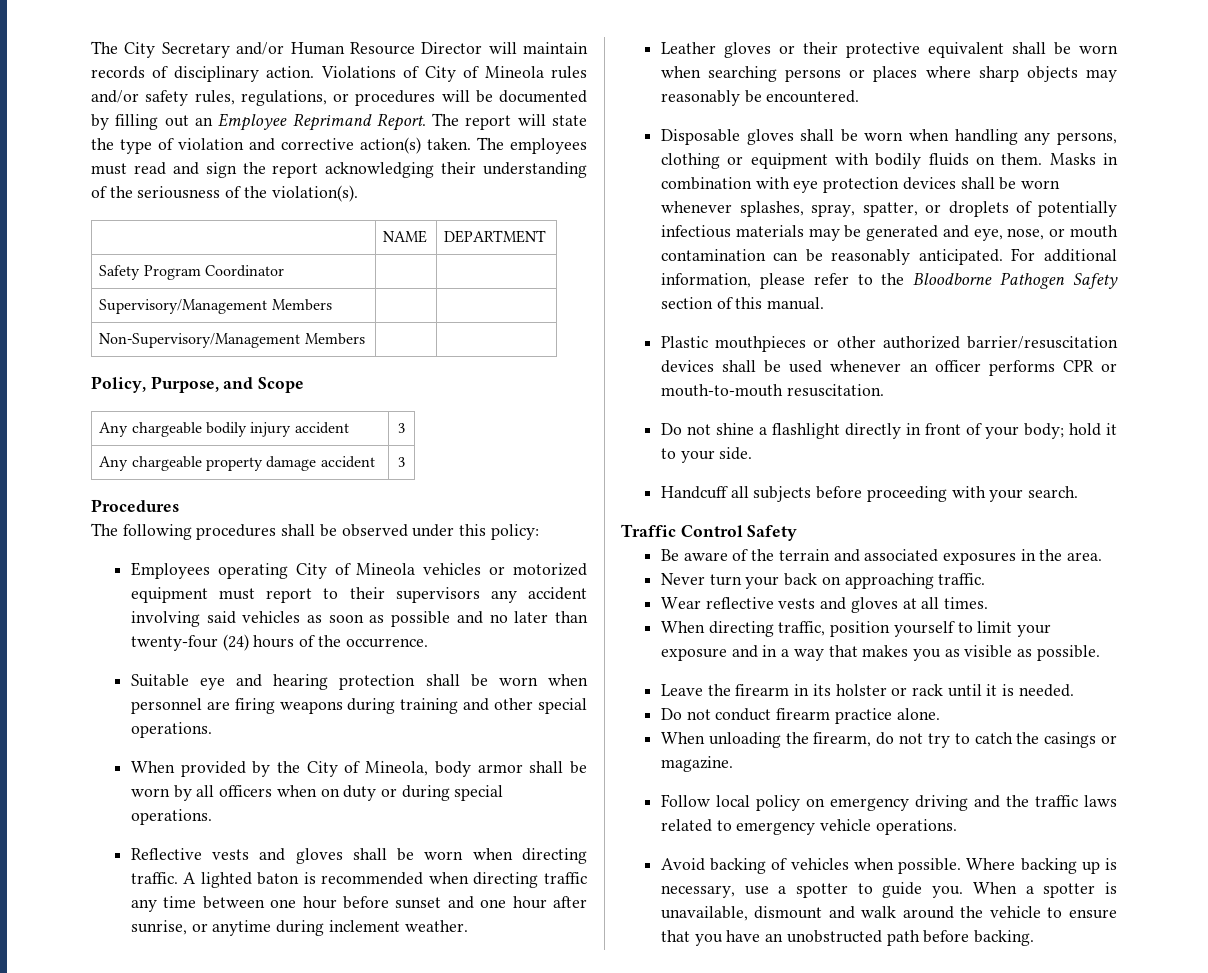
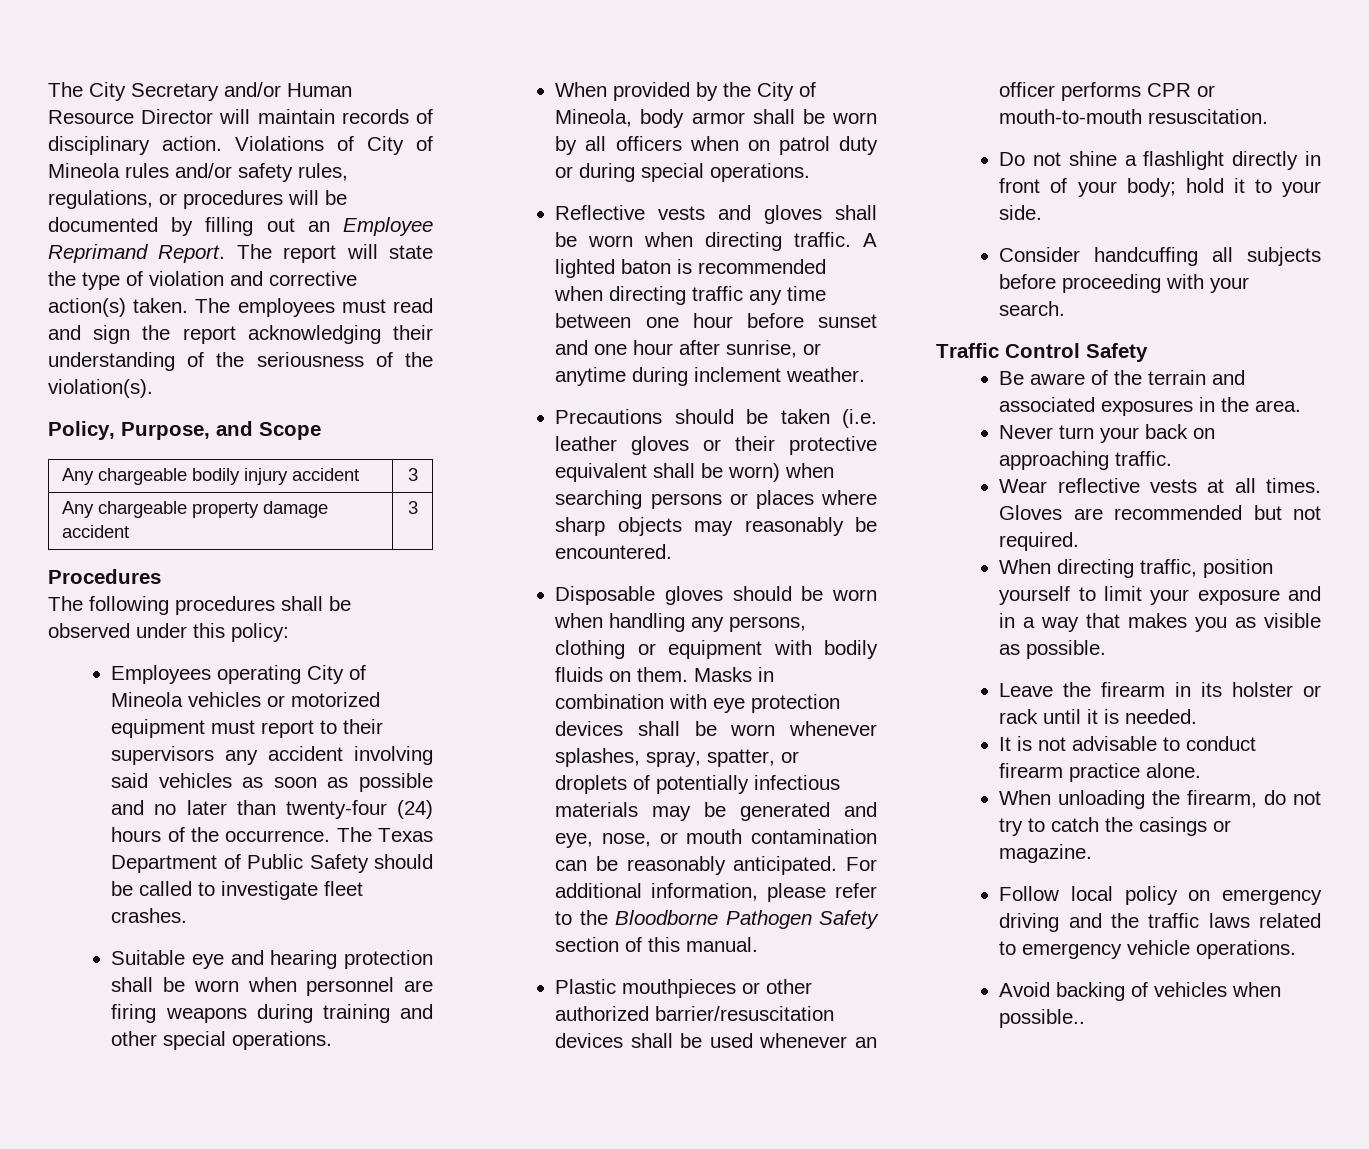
[383,230,428,243] [444,230,547,243] [99,265,284,280] [99,299,332,314] [99,333,365,348] // | NAME | DEPARTMENT // Safety Program Coordinator | | // Supervisory/Management Members | | // Non-Supervisory/Management Members | | -> (153, 388) none
(428, 643) none -> [336,827,434,842] [111,854,433,873] [111,881,364,900] [111,908,188,923] The Texas Department of Public Safety should be called to investigate fleet crashes.
(340, 792) none -> [778,136,830,155] patrol
[660,42,716,54] Leather -> [555,409,877,428] [555,436,618,451] Precautions should be taken (i.e. leather
[1079,45,1118,54] worn -> [728,463,781,482] worn)
[800,129,835,141] shall -> [732,586,792,601] should
[660,486,728,499] Handcuff -> [999,247,1199,266] Consider handcuffing
[820,597,898,613] and gloves -> (1197, 486) none
(989, 603) none -> [999,505,1321,520] [999,532,1080,551] Gloves are recommended but not required.
[660,708,711,720] Do not -> [999,736,1181,751] It is not advisable to
[898,858,1117,874] [660,882,1117,898] [660,906,1117,921] [660,930,1035,946] possible. Where backing up is necessary, use a spotter to guide you. When a spotter is unavailable, dismount and walk around the vehicle to ensure that you have an unobstructed path before backing. -> [999,1009,1086,1028] possible..

